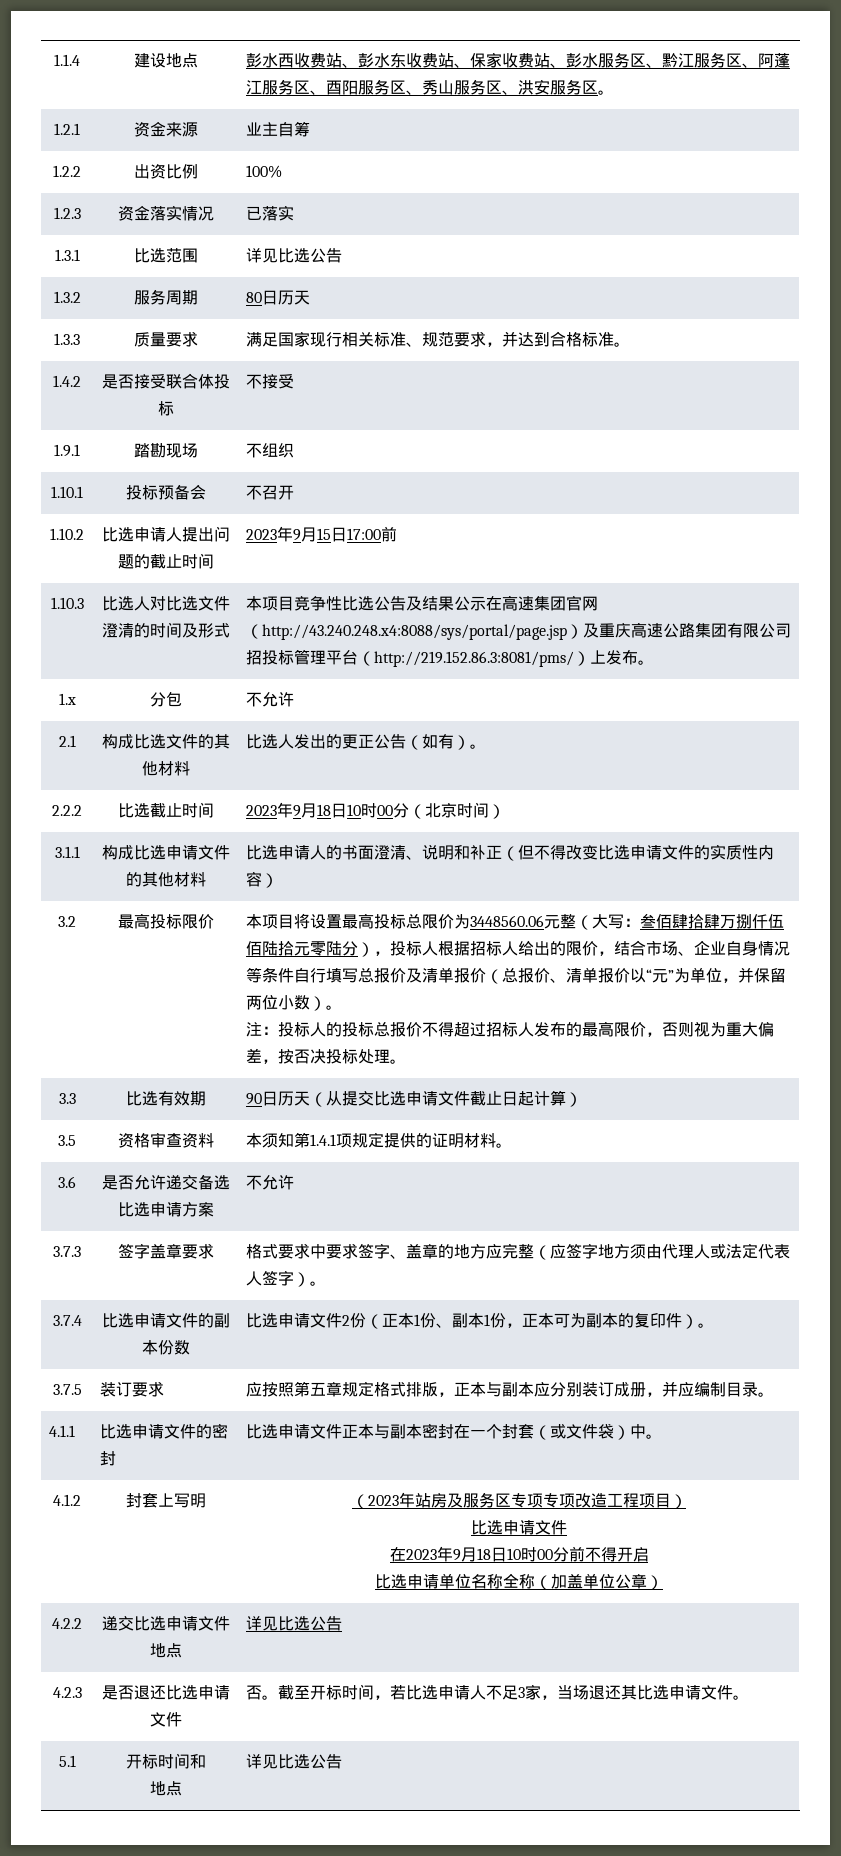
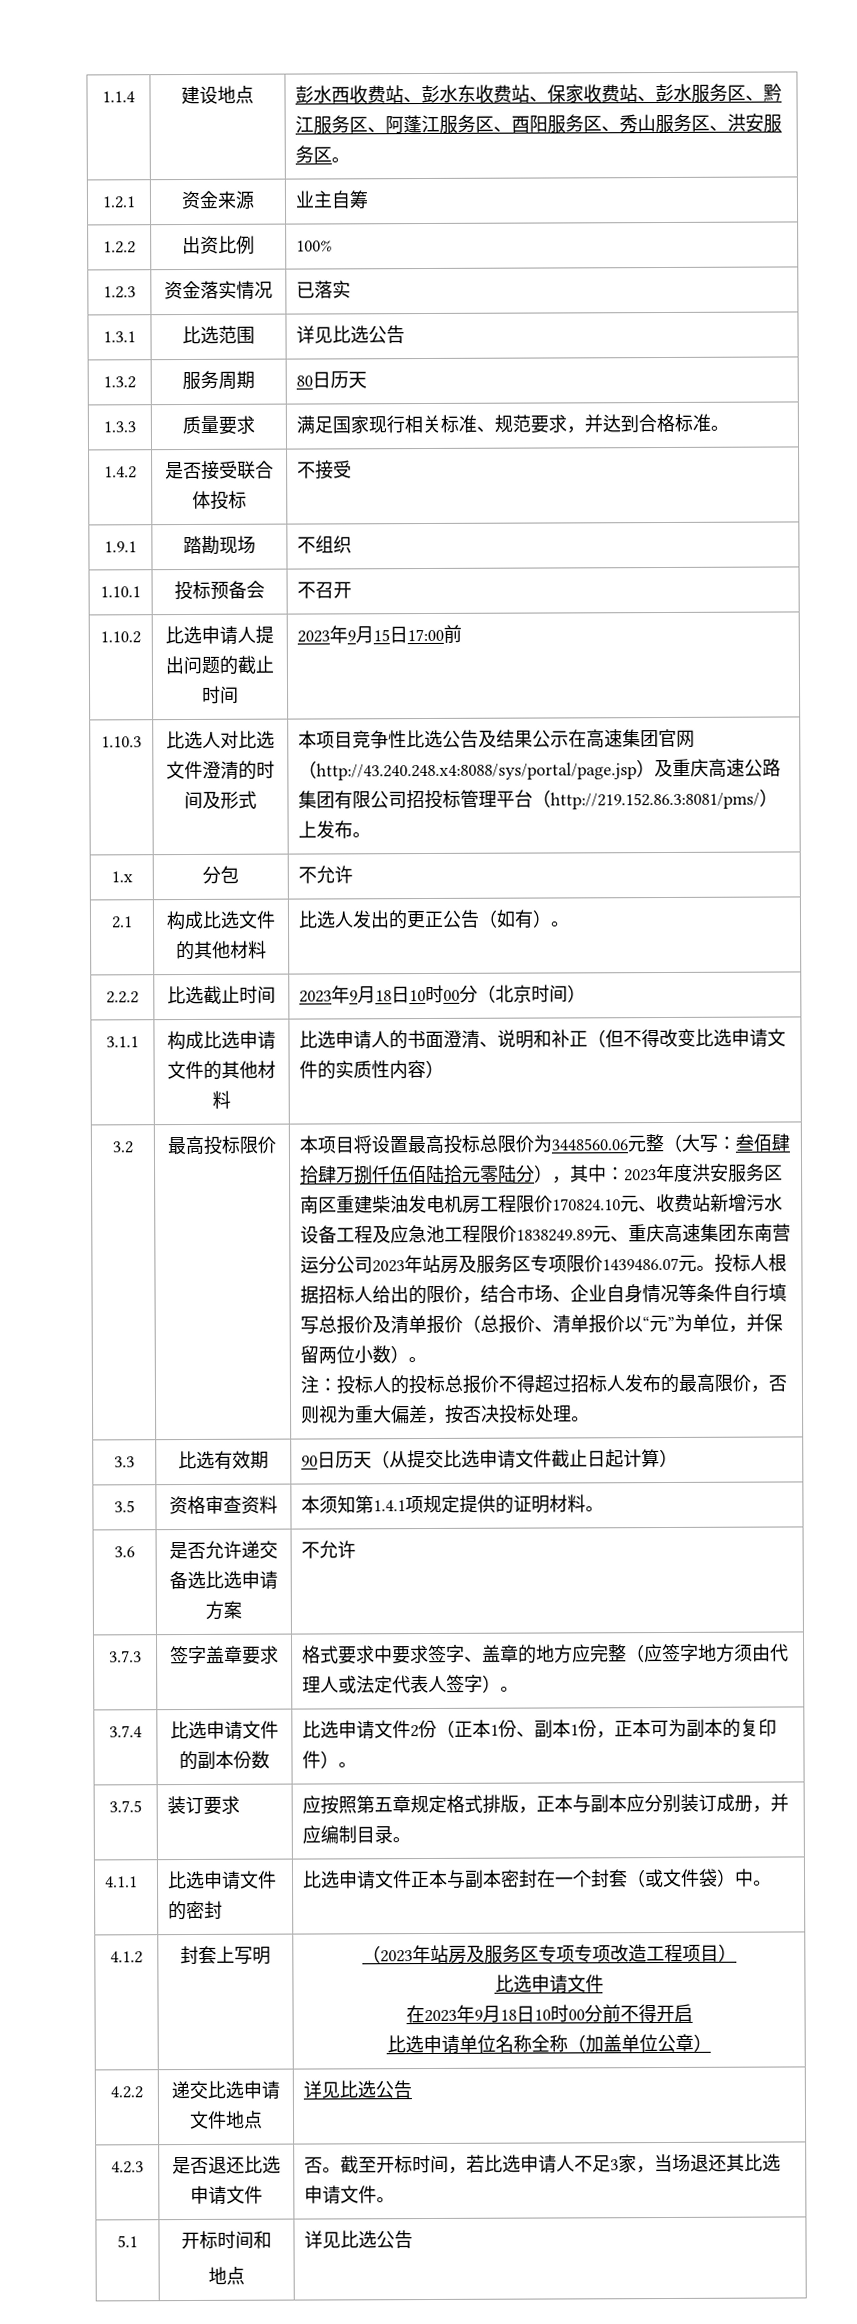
(391, 953) none -> [570,1163,784,1183] [300,1193,784,1214] [300,1223,792,1244] [300,1254,716,1274] 其中：2023年度洪安服务区南区重建柴油发电机房工程限价170824.10元、收费站新增污水设备工程及应急池工程限价1838249.89元、重庆高速集团东南营运分公司2023年站房及服务区专项限价1439486.07元。

